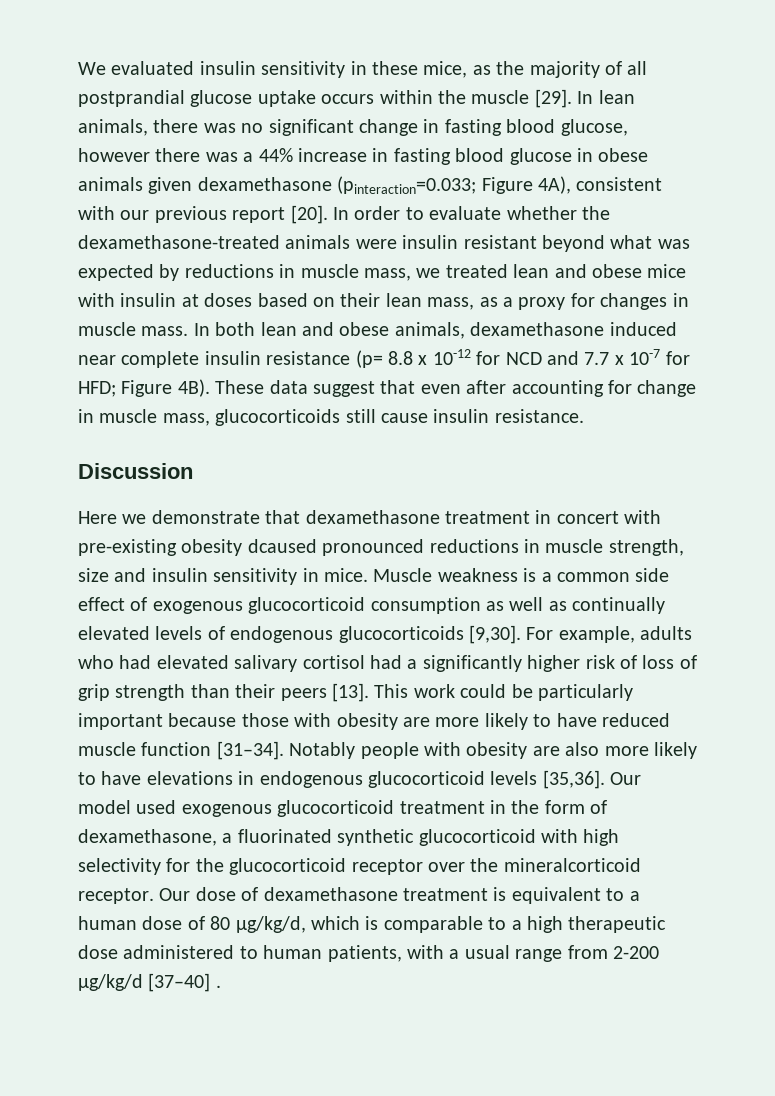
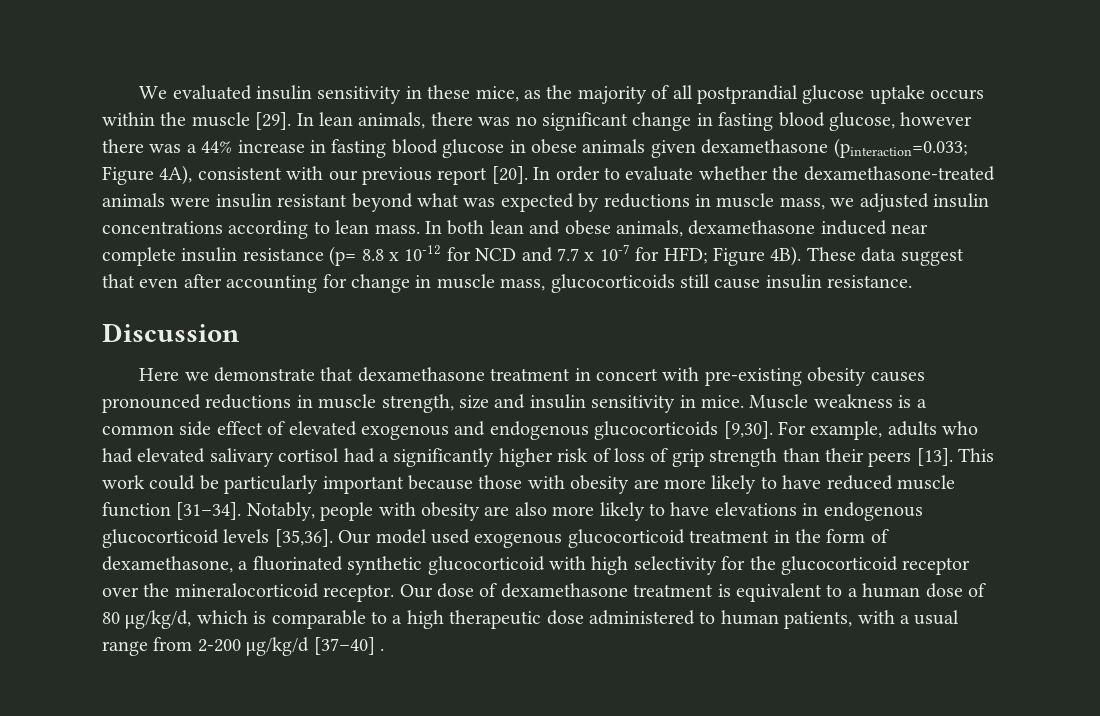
[445,264,687,278] [78,293,689,310] [78,322,136,336] treated lean and obese mice with insulin at doses based on their lean mass, as a proxy for changes in muscle -> [859,193,989,212] [102,220,370,239] adjusted insulin concentrations according to lean
[247,539,317,553] dcaused -> [870,372,925,382] causes
[152,597,666,614] [78,626,225,640] exogenous glucocorticoid consumption as well as continually elevated levels of -> [288,421,486,440] elevated exogenous and
[289,742,356,759] Notably -> [246,502,315,521] Notably,
[503,858,641,872] mineralcorticoid -> [174,583,319,598] mineralocorticoid

